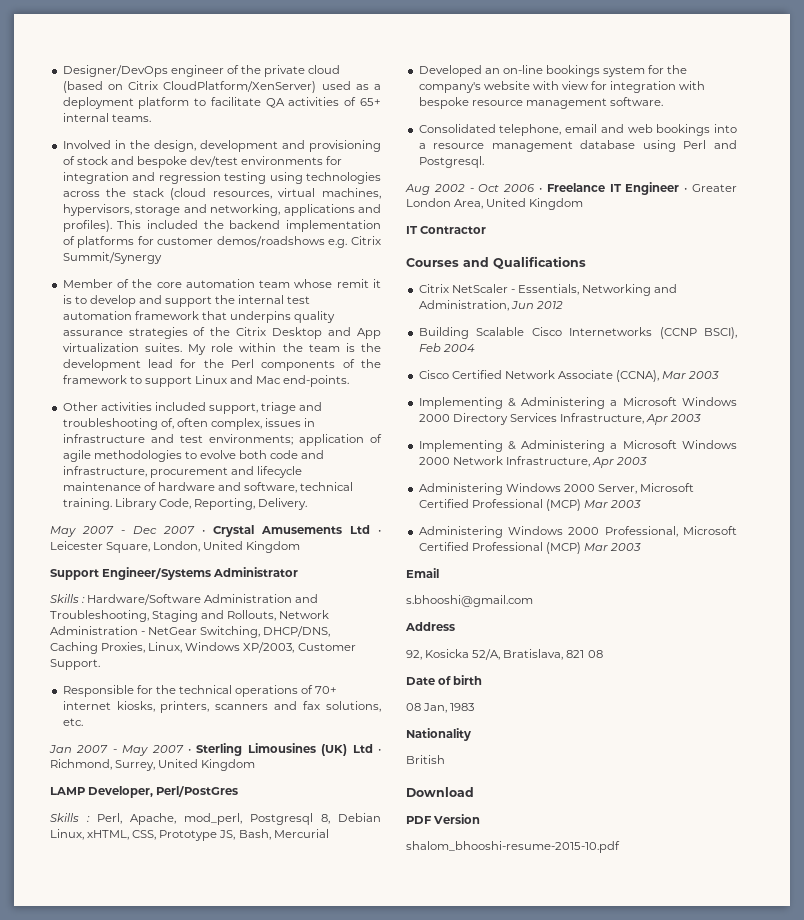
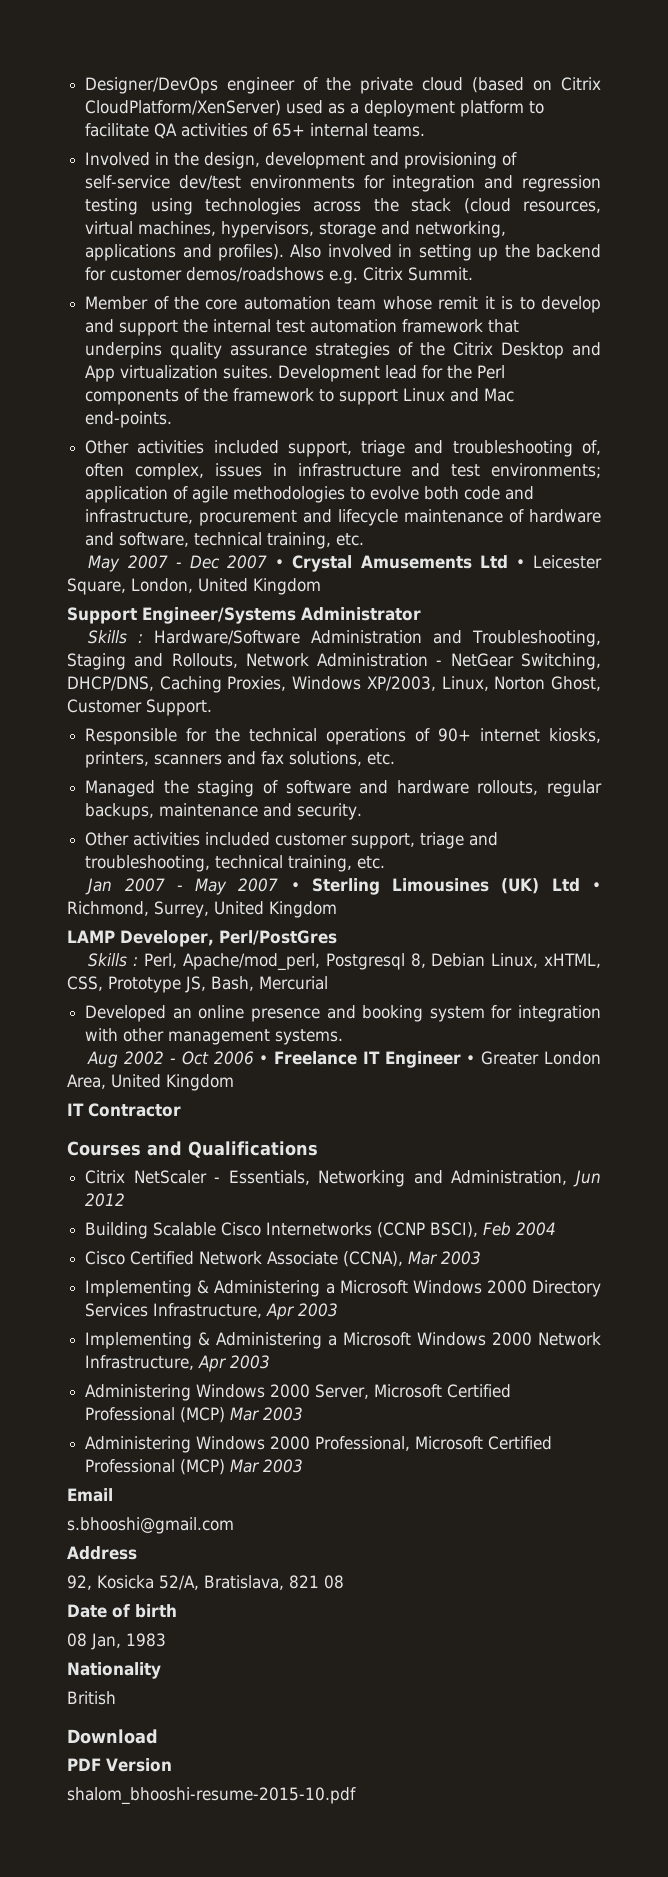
[76,156,187,168] stock and bespoke -> [85,175,171,189] self-service
[117,220,381,232] [62,236,135,248] This included the backend implementation of platforms -> [290,244,602,261] Also involved in setting up the backend
[62,252,162,264] Summit/Synergy -> [408,267,474,281] Summit.
[187,343,381,355] [62,359,141,371] My role within the team is the development -> [278,365,381,382] Development
[62,498,308,510] training. Library Code, Reporting, Delivery. -> [267,532,365,549] training, etc.
[148,642,183,653] Linux, -> (287, 683) none
(295, 647) none -> [441,676,601,691] Linux, Norton Ghost,
[315,686,338,694] 70+ -> [438,728,472,742] 90+
(83, 722) none -> [85,780,602,797] [85,803,363,820] [85,832,499,849] [85,855,386,872] // Managed the staging of software and hardware rollouts, regular backups, maintenance and security. // Other activities included customer support, triage and troubleshooting, technical training, etc.
[130,813,242,825] Apache, mod_perl, -> [182,953,320,971] Apache/mod_perl,
[502,65,688,77] [418,81,706,93] [418,97,663,109] [418,124,737,136] [418,140,737,152] [418,156,484,168] on-line bookings system for the company's website with view for integration with bespoke resource management software. // Consolidated telephone, email and web bookings into a resource management database using Perl and Postgresql. -> [198,1005,601,1022] [85,1028,344,1045] online presence and booking system for integration with other management systems.

